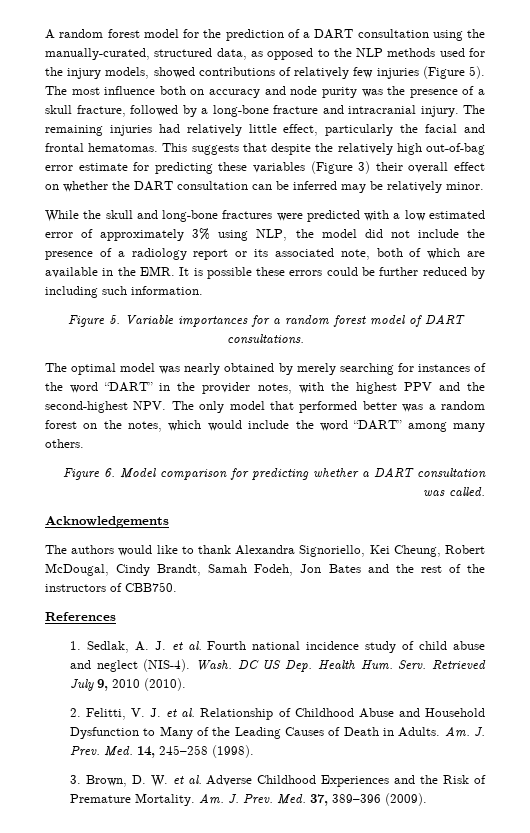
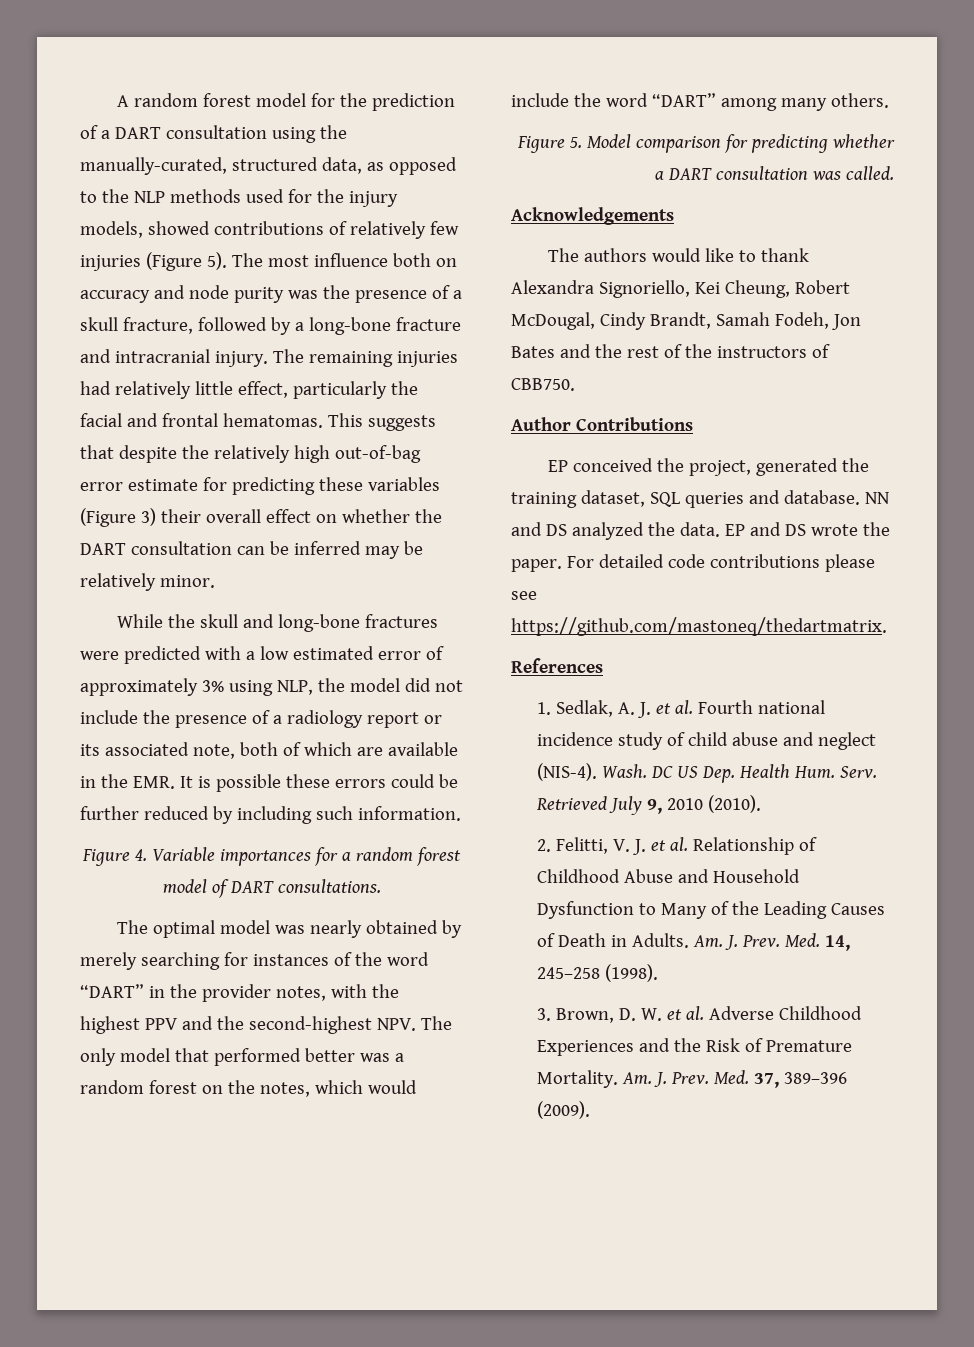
[108,315,120,324] 5. -> [135,849,148,861] 4.
[104,468,115,477] 6. -> [569,137,583,148] 5.
(177, 587) none -> [511,417,693,431] [548,458,870,476] [511,490,889,508] [511,522,890,540] [511,554,875,572] [511,591,537,600] [511,617,887,636] // Author Contributions // EP conceived the project, generated the training dataset, SQL queries and database. NN and DS analyzed the data. EP and DS wrote the paper. For detailed code contributions please see https://github.com/mastoneq/thedartmatrix.

